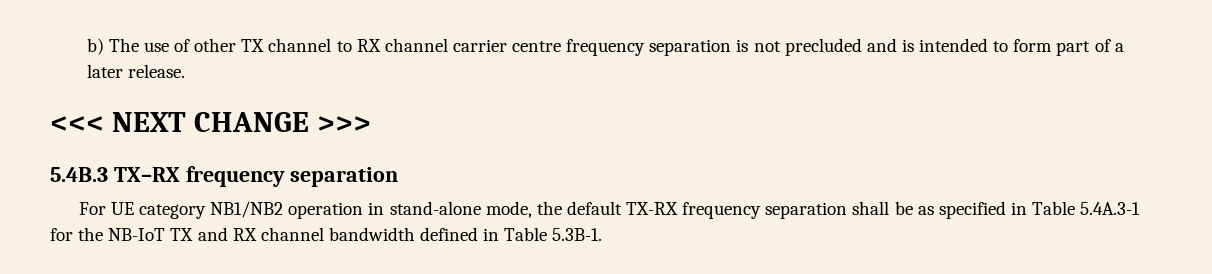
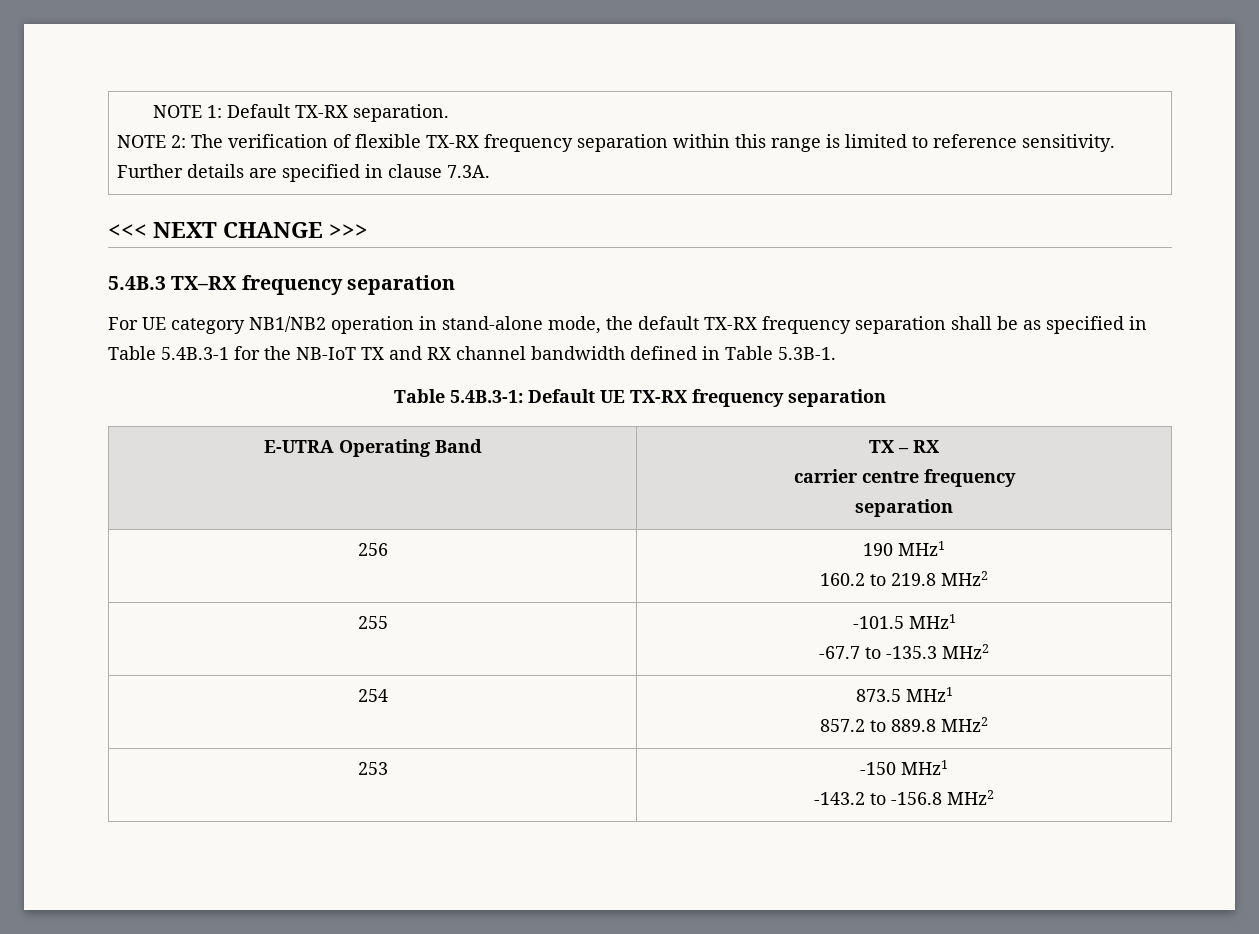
[86,38,1124,56] [86,64,185,78] b) The use of other TX channel to RX channel carrier centre frequency separation is not precluded and is intended to form part of a later release. -> [152,104,449,122] [117,134,1116,152] [117,164,491,182] NOTE 1: Default TX-RX separation. // NOTE 2: The verification of flexible TX-RX frequency separation within this range is limited to reference sensitivity. Further details are specified in clause 7.3A.
[1080,202,1141,215] 5.4A.3-1 -> [161,347,229,360] 5.4B.3-1
(603, 234) none -> [394,389,886,407] [263,439,482,457] [869,440,939,453] [793,469,1016,487] [855,499,953,517] [357,543,388,556] [863,541,945,556] [820,571,988,586] [357,616,388,629] [852,614,956,629] [819,644,989,659] [357,689,388,702] [855,687,953,702] [820,717,988,732] [357,762,388,775] [860,760,948,775] [814,790,994,805] // Table 5.4B.3-1: Default UE TX-RX frequency separation // E-UTRA Operating Band | TX – RX // carrier centre frequency // separation // 256 | 190 MHz1 // 160.2 to 219.8 MHz2 // 255 | -101.5 MHz1 // -67.7 to -135.3 MHz2 // 254 | 873.5 MHz1 // 857.2 to 889.8 MHz2 // 253 | -150 MHz1 // -143.2 to -156.8 MHz2

